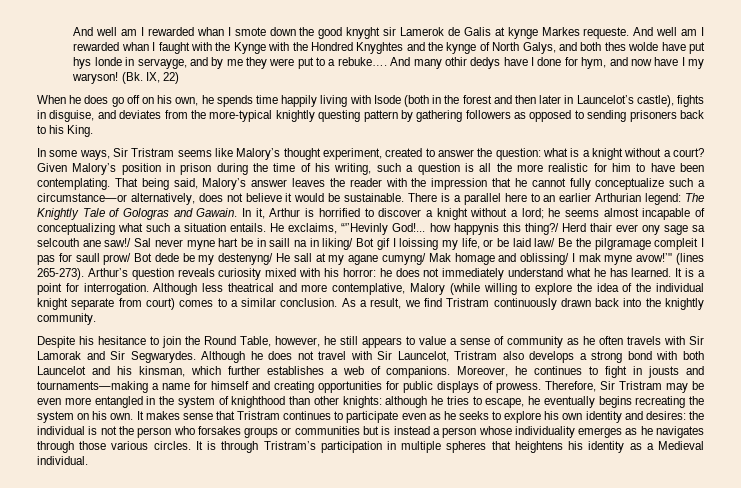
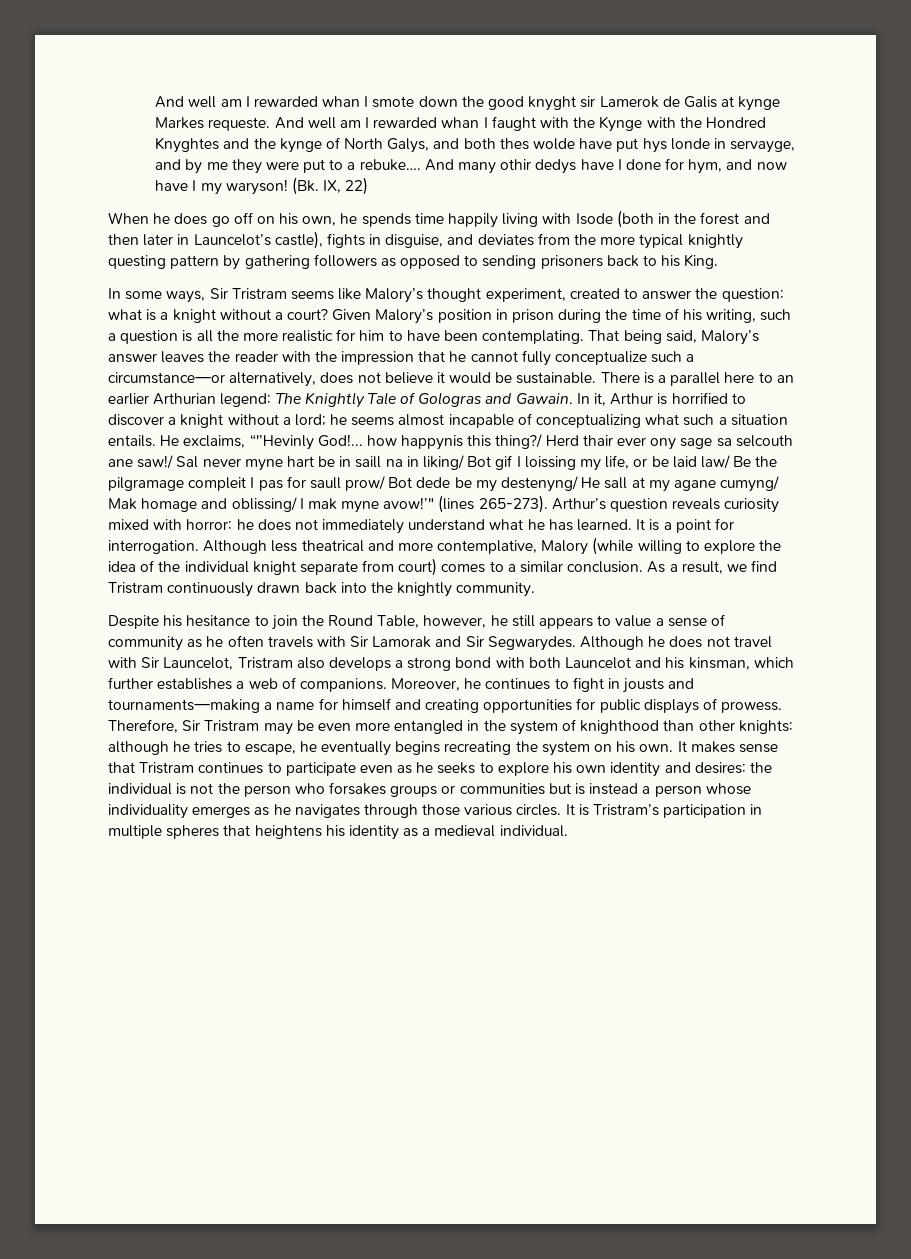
[209,110,273,122] more-typical -> [600,234,684,249] more typical
[323,268,339,277] his -> (183, 524) none
[221,441,259,453] through -> (589, 810) none
[657,441,704,450] Medieval -> [434,825,496,837] medieval

